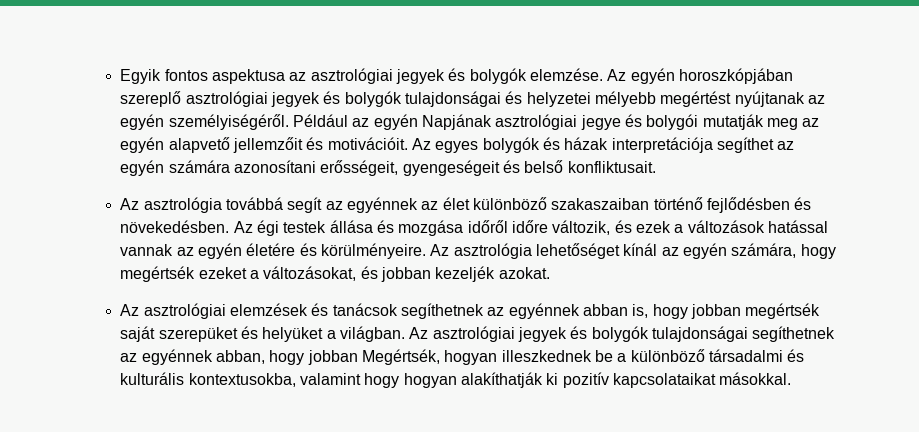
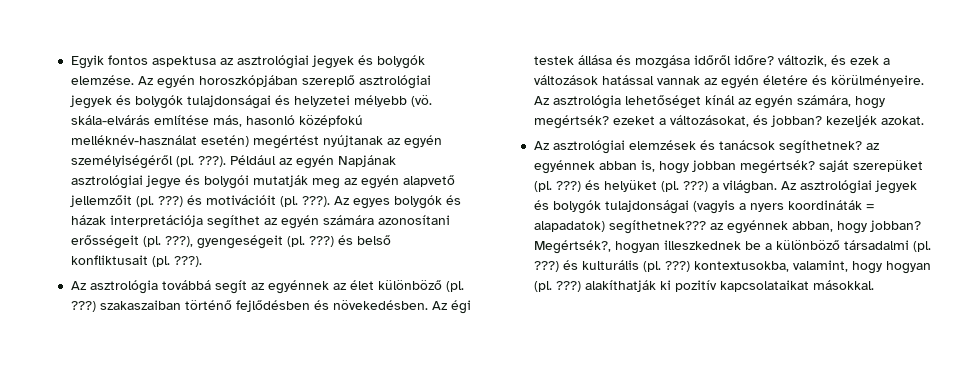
(656, 99) none -> [410,95,432,107] [70,115,363,127] [70,135,249,147] (vö. skála-elvárás említése más, hasonló középfokú melléknév-használat esetén)
[168,114,289,130] személyiségéről. -> [70,155,226,169] személyiségéről (pl. ???).
[306,137,408,150] és motivációit. -> [135,195,330,207] (pl. ???) és motivációit (pl. ???).
[320,160,656,176] erősségeit, gyengeségeit és belső konfliktusait. -> [70,235,391,249] [70,255,202,267] erősségeit (pl. ???), gyengeségeit (pl. ???) és belső konfliktusait (pl. ???).
(547, 203) none -> [445,281,464,292] [70,301,96,312] (pl. ???)
[511,220,548,233] időre -> [733,55,774,65] időre?
[120,266,196,282] megértsék -> [533,115,609,129] megértsék?
[381,267,432,282] jobban -> [770,115,822,127] jobban?
[401,303,485,319] segíthetnek -> [778,140,862,154] segíthetnek?
[745,303,821,319] megértsék -> [739,160,815,174] megértsék?
[241,326,324,342] és helyüket -> [533,180,708,192] (pl. ???) és helyüket (pl. ???)
[752,326,836,342] segíthetnek -> [692,200,874,214] [533,220,706,234] (vagyis a nyers koordináták = alapadatok) segíthetnek???
[307,349,441,365] jobban Megértsék, -> [869,220,921,232] [533,240,611,254] jobban? Megértsék?,
[787,349,805,362] [120,372,457,388] és kulturális kontextusokba, valamint hogy hogyan -> [912,241,931,252] [533,260,931,274] [533,281,581,292] (pl. ???) és kulturális (pl. ???) kontextusokba, valamint, hogy hogyan (pl. ???)

